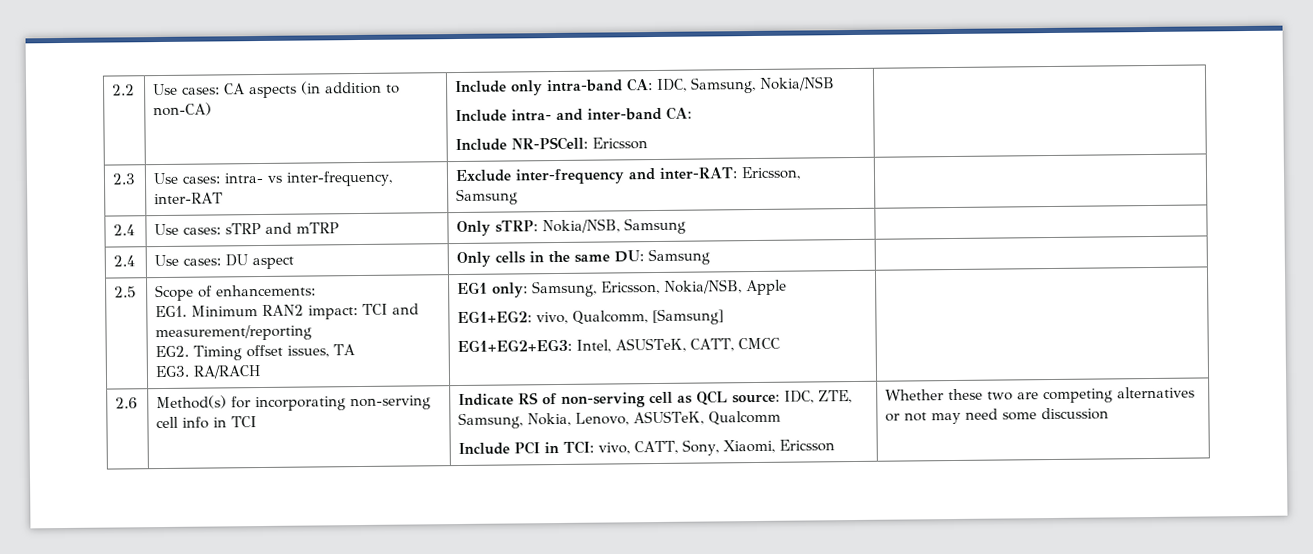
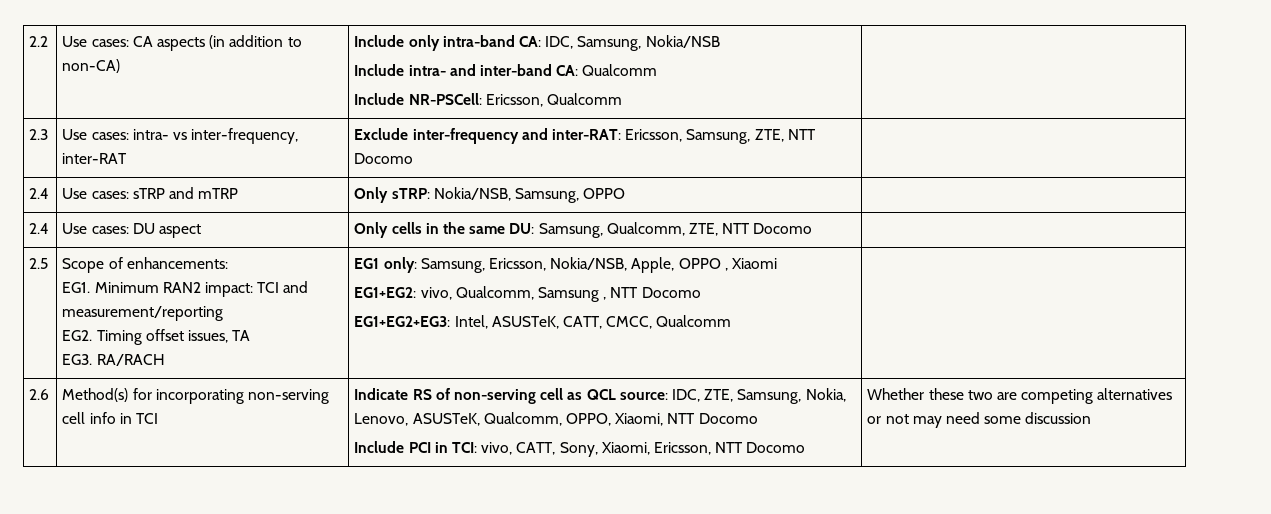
(693, 113) none -> [582,64,658,76] Qualcomm
[592,137,649,150] Ericsson -> [485,93,623,107] Ericsson, Qualcomm
[456,188,519,206] Samsung -> [686,129,816,144] [354,153,414,164] Samsung, ZTE, NTT Docomo
[624,217,687,235] Samsung -> [515,188,626,203] Samsung, OPPO
[648,248,711,266] Samsung -> [538,222,813,238] Samsung, Qualcomm, ZTE, NTT Docomo
[746,279,788,296] Apple -> [631,257,777,273] Apple, OPPO , Xiaomi
[652,308,725,326] [Samsung] -> [538,287,701,302] Samsung , NTT Docomo
[738,337,781,350] CMCC -> [606,315,732,329] CMCC, Qualcomm
[708,410,782,426] Qualcomm -> [483,412,758,426] Qualcomm, OPPO, Xiaomi, NTT Docomo
[779,439,836,452] Ericsson -> [653,442,806,455] Ericsson, NTT Docomo

